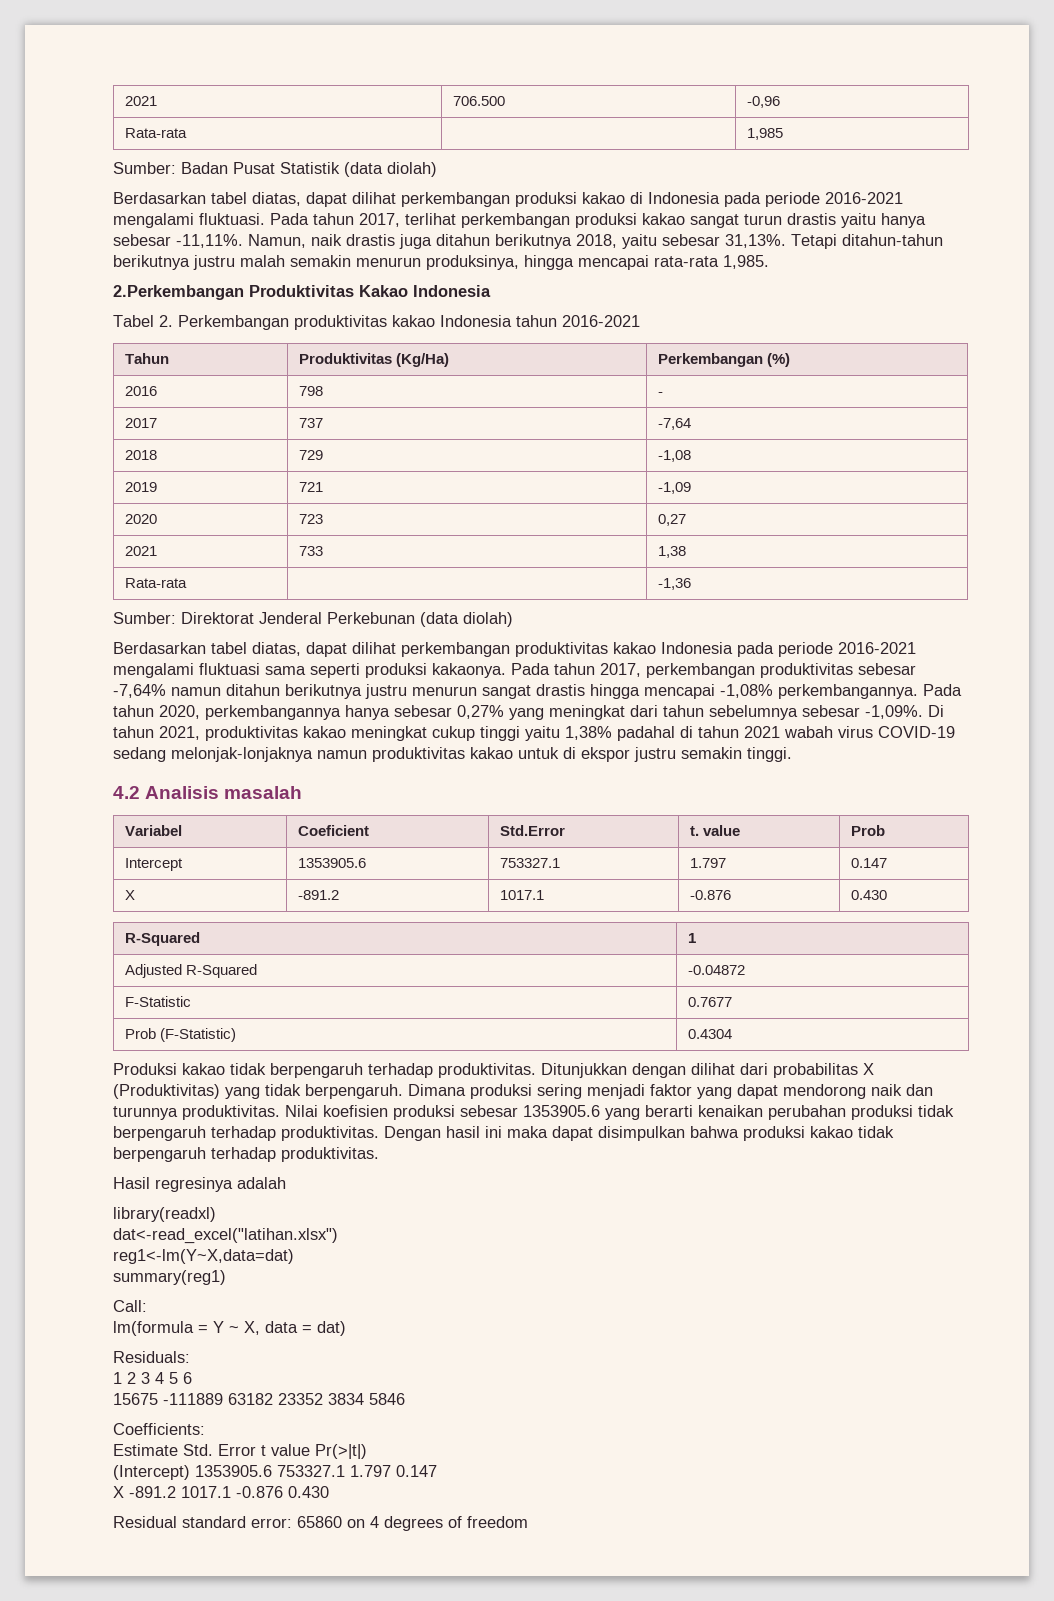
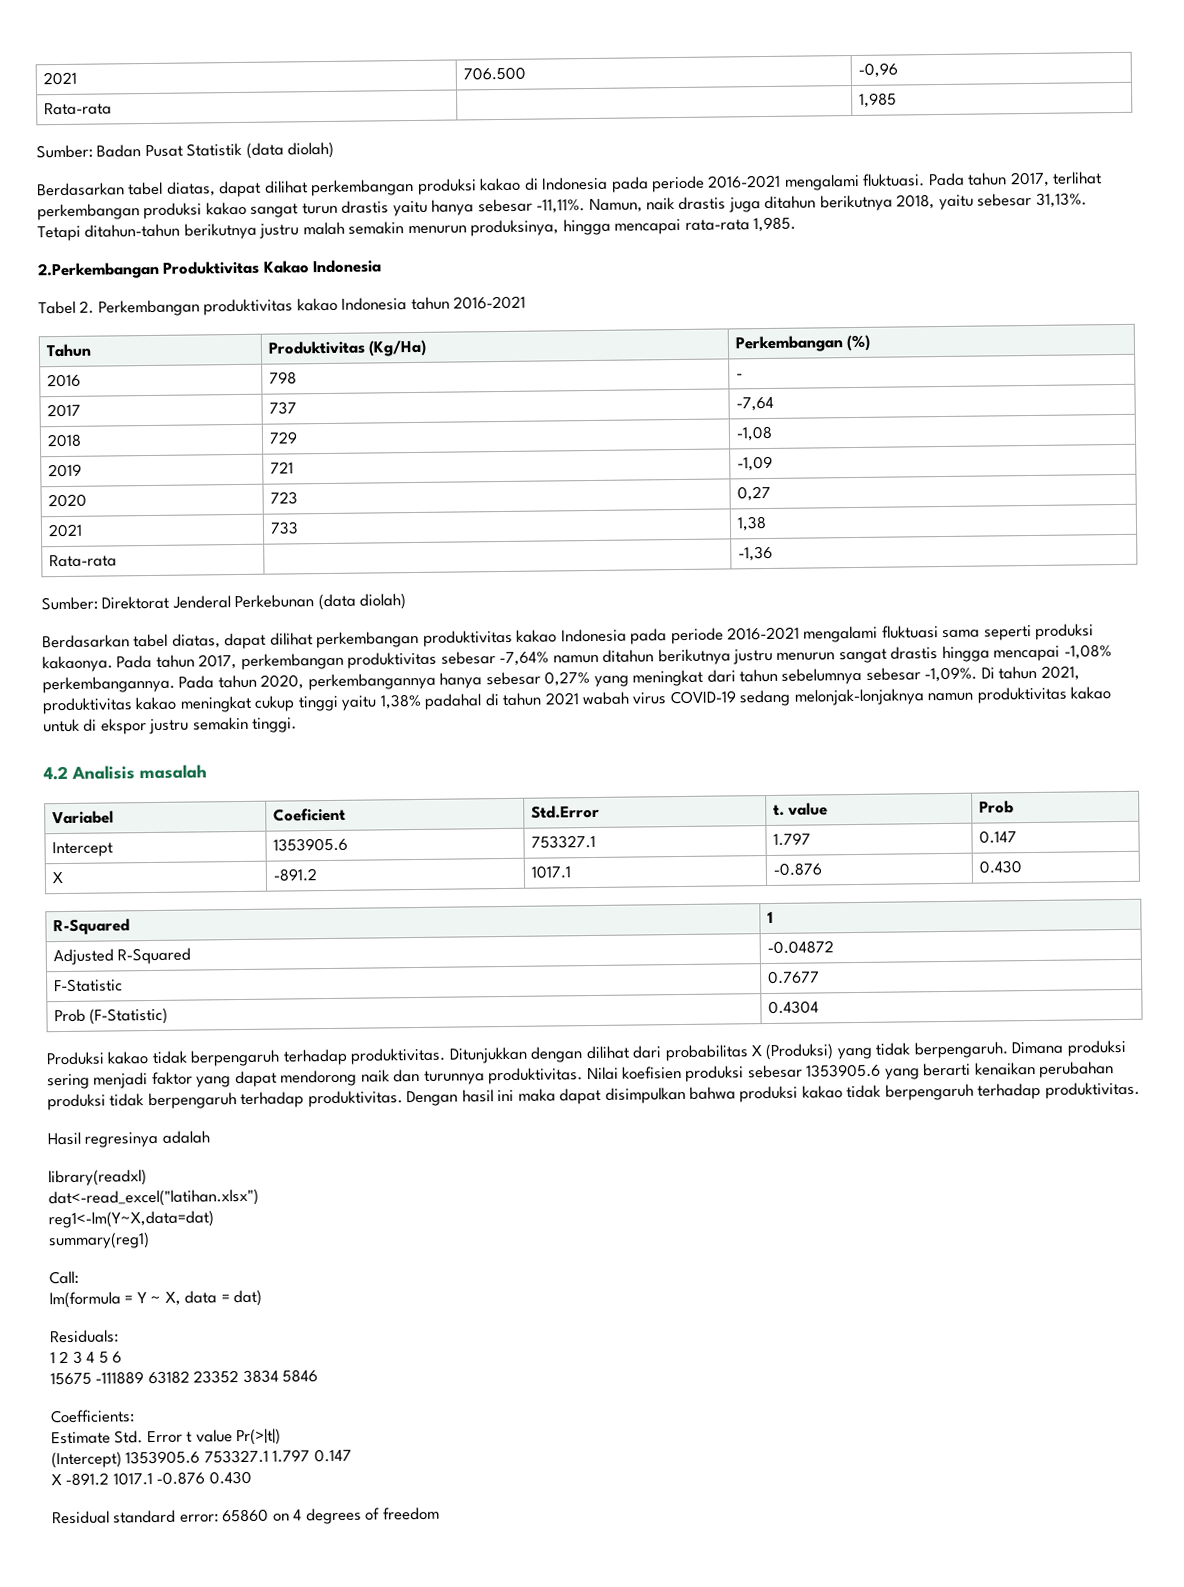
[113,1084,220,1099] (Produktivitas) -> [765,1043,835,1061] (Produksi)

